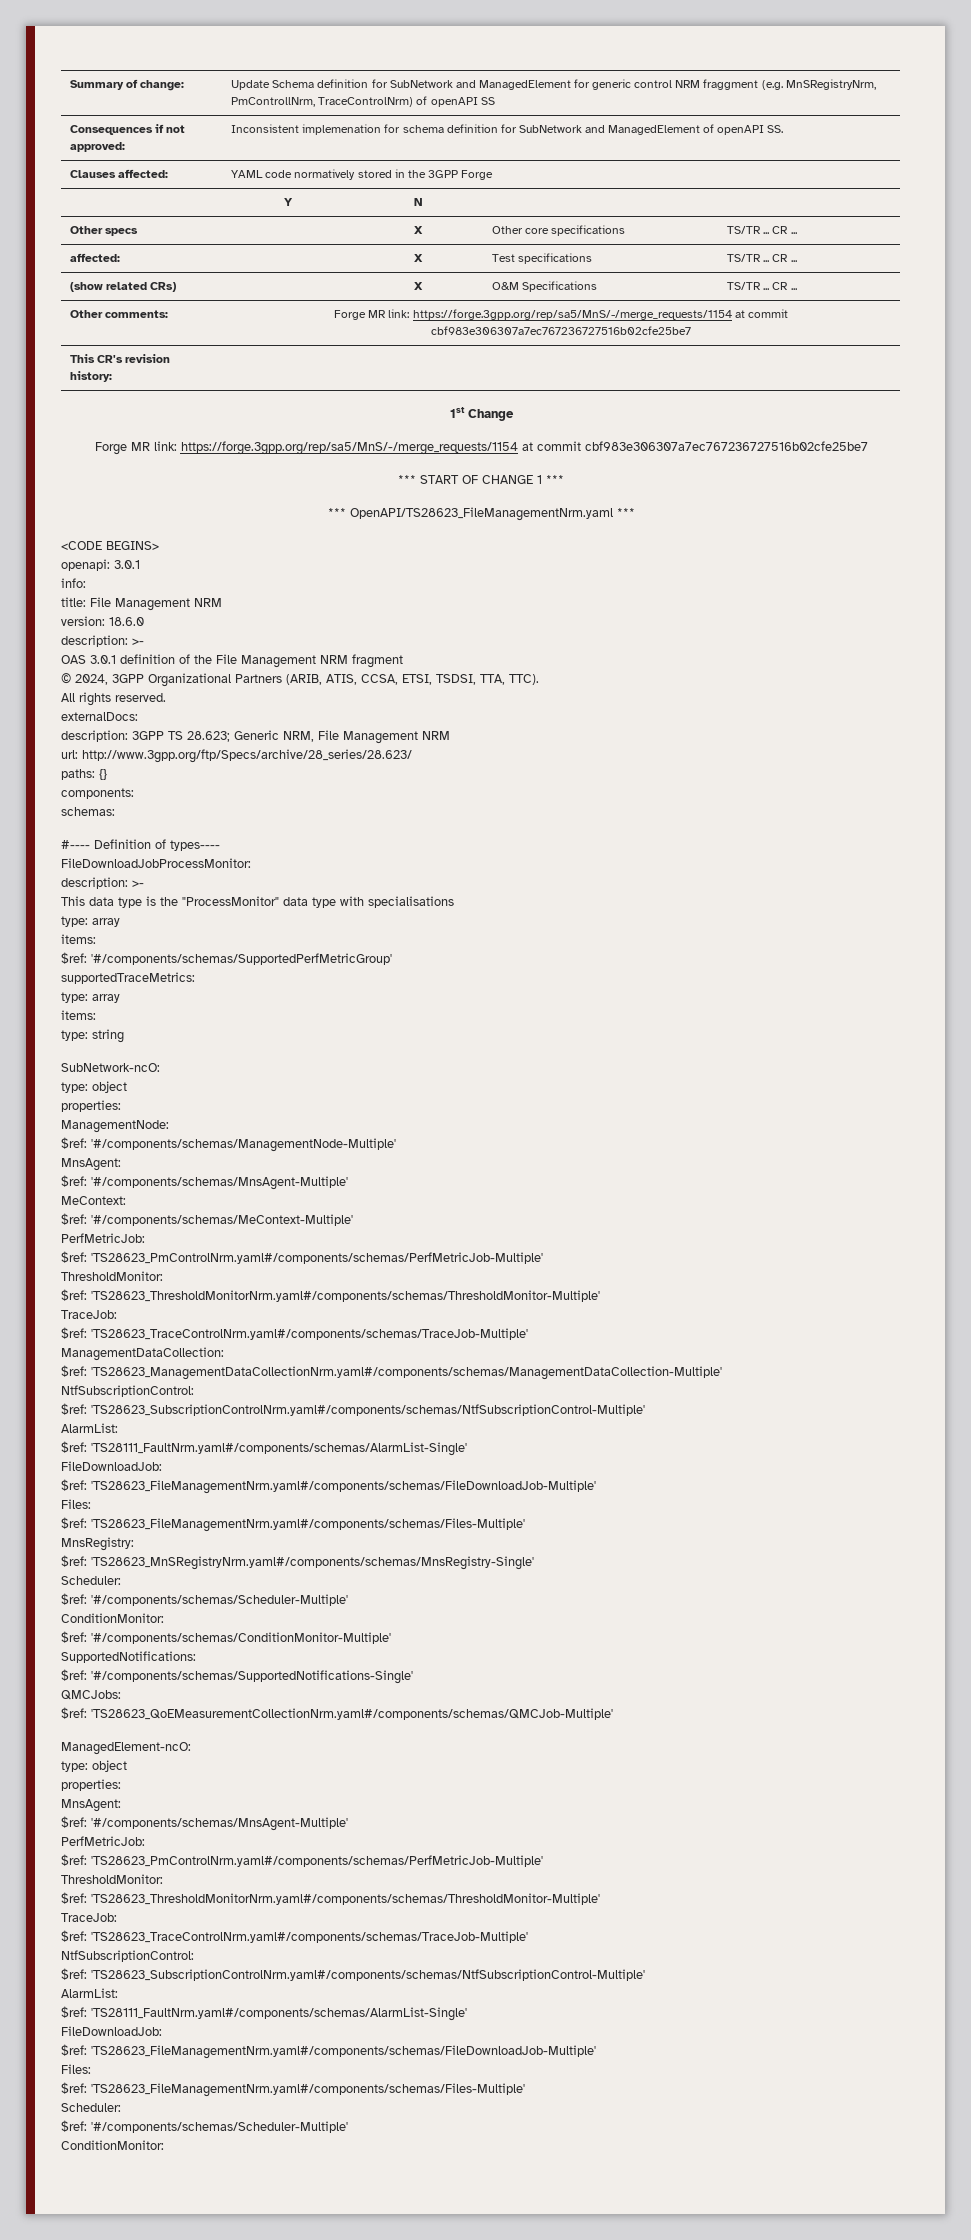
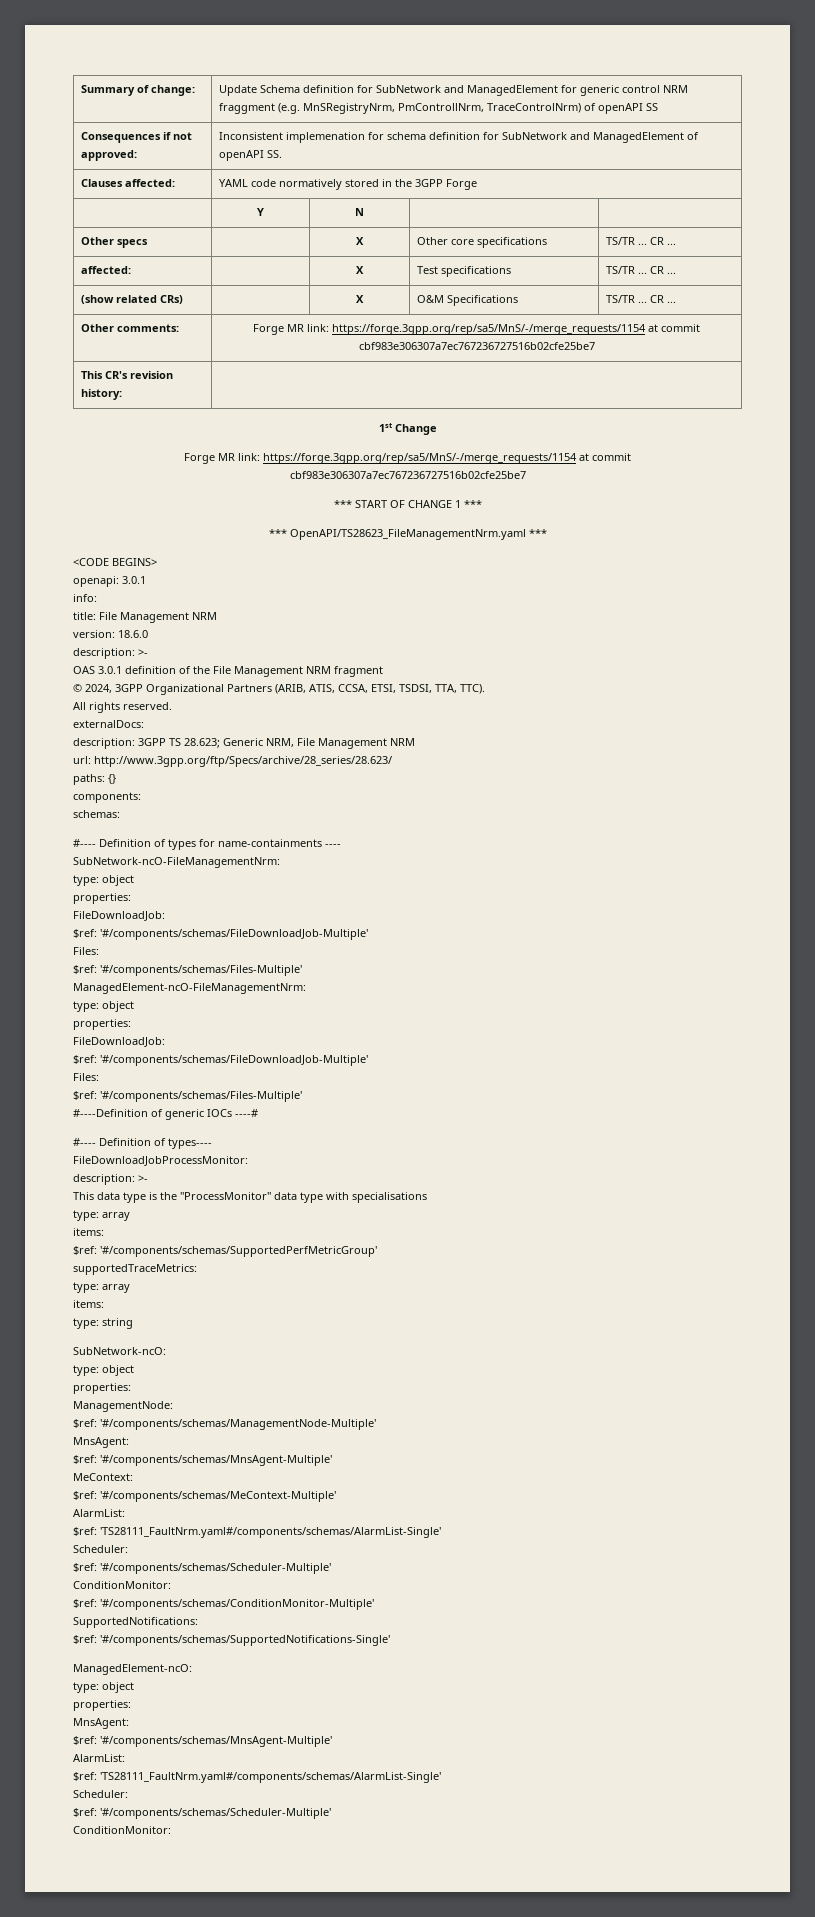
(115, 811) none -> [73,839,341,850] [73,857,280,868] [73,875,134,886] [73,893,131,904] [73,911,165,921] [73,929,368,940] [73,947,99,955] [73,965,302,976] [73,983,306,994] [73,1001,134,1012] [73,1019,131,1030] [73,1037,165,1047] [73,1055,368,1066] [73,1073,99,1081] [73,1091,302,1102] [73,1109,258,1120] // #---- Definition of types for name-containments ---- // SubNetwork-ncO-FileManagementNrm: // type: object // properties: // FileDownloadJob: // $ref: '#/components/schemas/FileDownloadJob-Multiple' // Files: // $ref: '#/components/schemas/Files-Multiple' // ManagedElement-ncO-FileManagementNrm: // type: object // properties: // FileDownloadJob: // $ref: '#/components/schemas/FileDownloadJob-Multiple' // Files: // $ref: '#/components/schemas/Files-Multiple' // #----Definition of generic IOCs ----#
[61,1233,145,1243] [61,1251,543,1264] [61,1271,163,1281] [61,1289,600,1302] [61,1310,117,1319] [61,1327,528,1340] [61,1347,224,1361] [61,1365,722,1380] [61,1385,194,1397] [61,1403,645,1416] [61,1423,118,1433] [61,1441,467,1456] [61,1461,162,1471] [61,1479,596,1494] [61,1499,91,1509] [61,1517,525,1532] [61,1537,134,1551] [61,1555,534,1570] PerfMetricJob: // $ref: 'TS28623_PmControlNrm.yaml#/components/schemas/PerfMetricJob-Multiple' // ThresholdMonitor: // $ref: 'TS28623_ThresholdMonitorNrm.yaml#/components/schemas/ThresholdMonitor-Multiple' // TraceJob: // $ref: 'TS28623_TraceControlNrm.yaml#/components/schemas/TraceJob-Multiple' // ManagementDataCollection: // $ref: 'TS28623_ManagementDataCollectionNrm.yaml#/components/schemas/ManagementDataCollection-Multiple' // NtfSubscriptionControl: // $ref: 'TS28623_SubscriptionControlNrm.yaml#/components/schemas/NtfSubscriptionControl-Multiple' // AlarmList: // $ref: 'TS28111_FaultNrm.yaml#/components/schemas/AlarmList-Single' // FileDownloadJob: // $ref: 'TS28623_FileManagementNrm.yaml#/components/schemas/FileDownloadJob-Multiple' // Files: // $ref: 'TS28623_FileManagementNrm.yaml#/components/schemas/Files-Multiple' // MnsRegistry: // $ref: 'TS28623_MnSRegistryNrm.yaml#/components/schemas/MnsRegistry-Single' -> [73,1509,125,1517] [73,1527,441,1538] AlarmList: // $ref: 'TS28111_FaultNrm.yaml#/components/schemas/AlarmList-Single'
[61,1690,121,1700] [61,1707,613,1720] // QMCJobs: // $ref: 'TS28623_QoEMeasurementCollectionNrm.yaml#/components/schemas/QMCJob-Multiple' -> (390, 1640) none
[61,1836,145,1846] [61,1854,543,1867] [61,1874,163,1884] [61,1892,600,1905] [61,1913,117,1922] [61,1930,528,1943] [61,1950,194,1962] [61,1968,645,1981] [61,1988,118,1998] [61,2006,467,2021] [61,2026,162,2036] [61,2044,596,2059] [61,2064,91,2074] [61,2082,525,2097] PerfMetricJob: // $ref: 'TS28623_PmControlNrm.yaml#/components/schemas/PerfMetricJob-Multiple' // ThresholdMonitor: // $ref: 'TS28623_ThresholdMonitorNrm.yaml#/components/schemas/ThresholdMonitor-Multiple' // TraceJob: // $ref: 'TS28623_TraceControlNrm.yaml#/components/schemas/TraceJob-Multiple' // NtfSubscriptionControl: // $ref: 'TS28623_SubscriptionControlNrm.yaml#/components/schemas/NtfSubscriptionControl-Multiple' // AlarmList: // $ref: 'TS28111_FaultNrm.yaml#/components/schemas/AlarmList-Single' // FileDownloadJob: // $ref: 'TS28623_FileManagementNrm.yaml#/components/schemas/FileDownloadJob-Multiple' // Files: // $ref: 'TS28623_FileManagementNrm.yaml#/components/schemas/Files-Multiple' -> [73,1754,125,1762] [73,1772,441,1783] AlarmList: // $ref: 'TS28111_FaultNrm.yaml#/components/schemas/AlarmList-Single'

